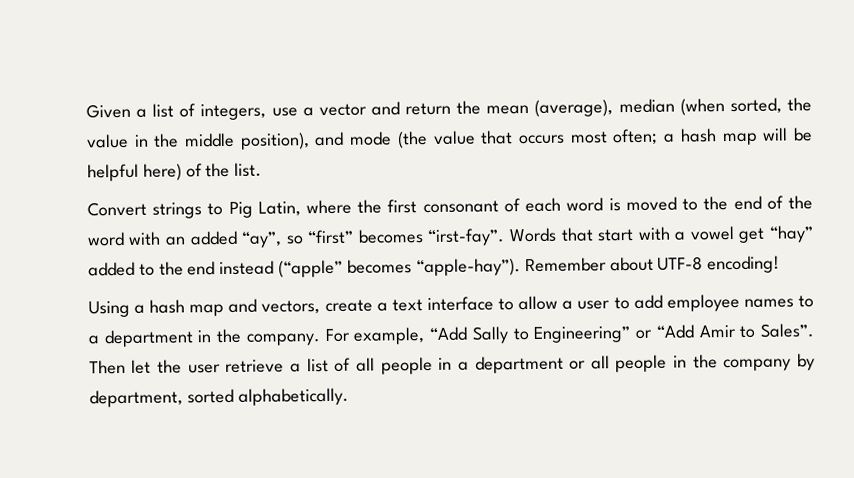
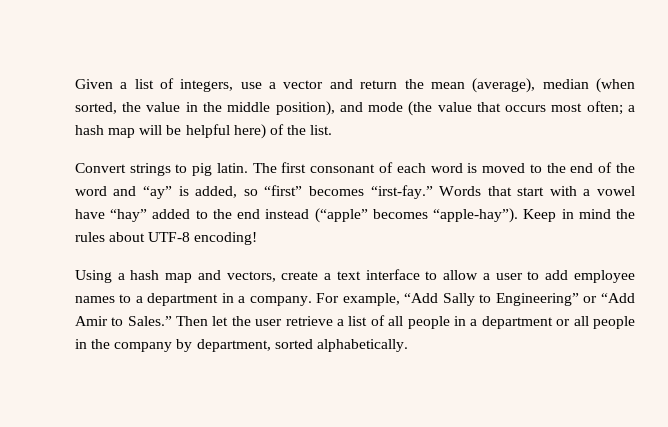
[228,199,383,218] Pig Latin, where the -> [192,163,277,176] pig latin. The
[128,230,283,248] with an added “ay”, -> [113,186,238,199] and “ay” is added,
[427,228,506,246] “irst-fay”. -> [370,185,433,199] “irst-fay.”
[738,227,766,243] get -> [74,209,105,219] have
[524,257,607,273] Remember -> [523,209,636,222] [74,232,105,242] Keep in mind the rules
[216,328,243,344] the -> [238,296,246,303] a
[760,323,815,338] Sales”. -> [127,316,172,326] Sales.”

